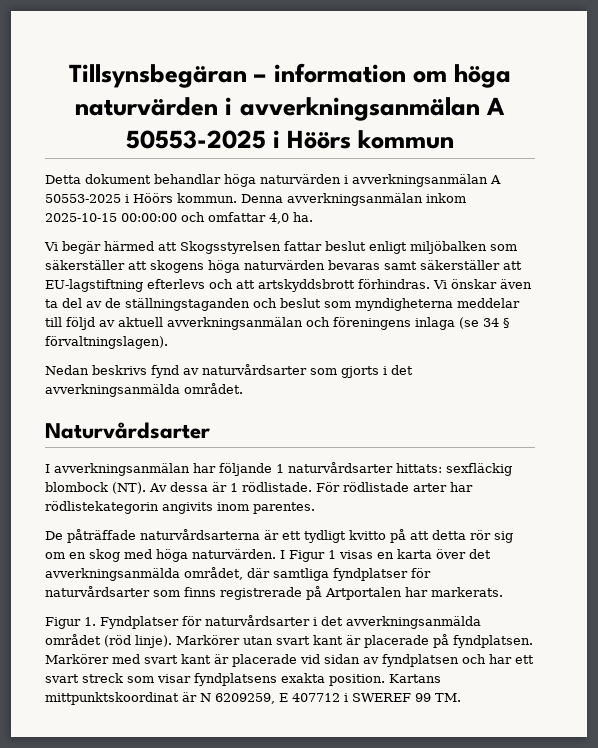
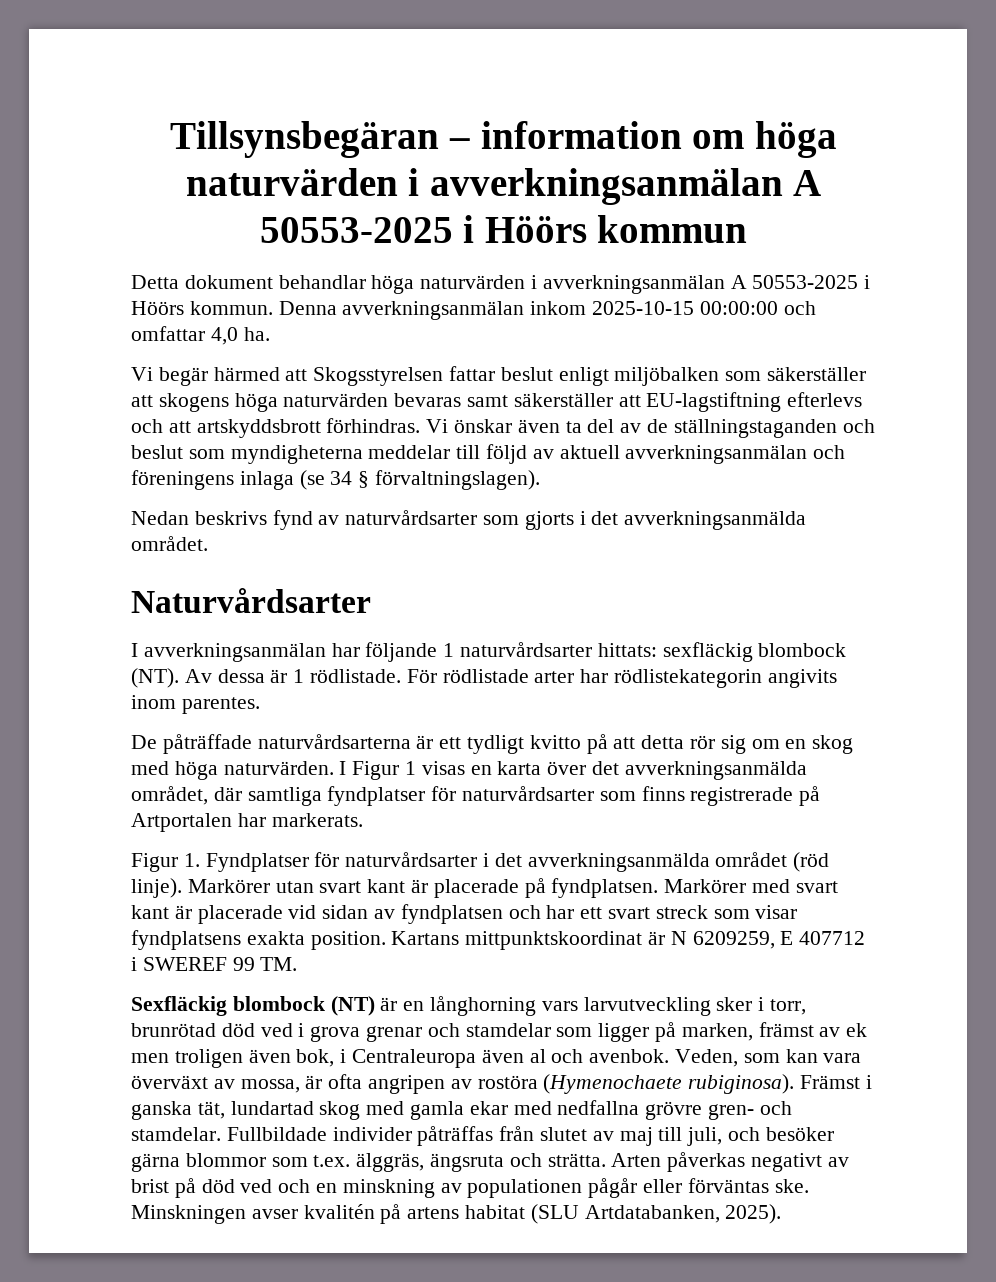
(461, 697) none -> [131,996,807,1016] [131,1022,868,1042] [131,1049,862,1068] [131,1074,872,1094] [131,1100,792,1120] [131,1126,834,1146] [131,1152,849,1172] [131,1178,809,1198] [131,1204,782,1224] // Sexfläckig blombock (NT) är en långhorning vars larvutveckling sker i torr, brunrötad död ved i grova grenar och stamdelar som ligger på marken, främst av ek men troligen även bok, i Centraleuropa även al och avenbok. Veden, som kan vara överväxt av mossa, är ofta angripen av rostöra (Hymenochaete rubiginosa). Främst i ganska tät, lundartad skog med gamla ekar med nedfallna grövre gren- och stamdelar. Fullbildade individer påträffas från slutet av maj till juli, och besöker gärna blommor som t.ex. älggräs, ängsruta och strätta. Arten påverkas negativt av brist på död ved och en minskning av populationen pågår eller förväntas ske. Minskningen avser kvalitén på artens habitat (SLU Artdatabanken, 2025).

